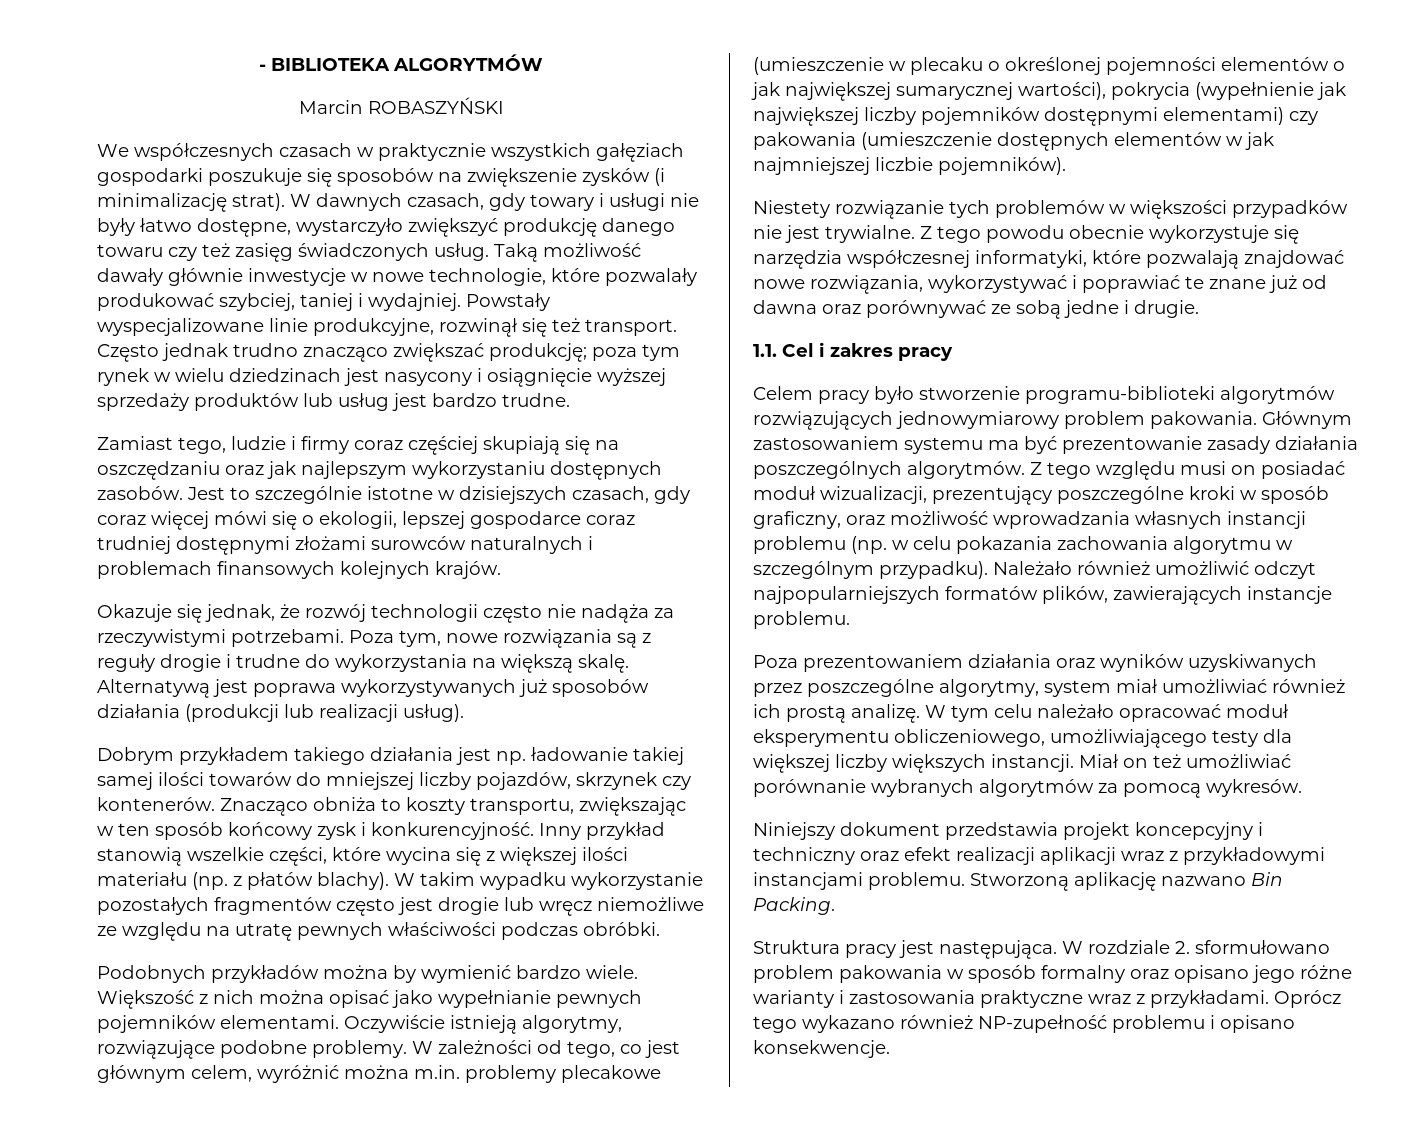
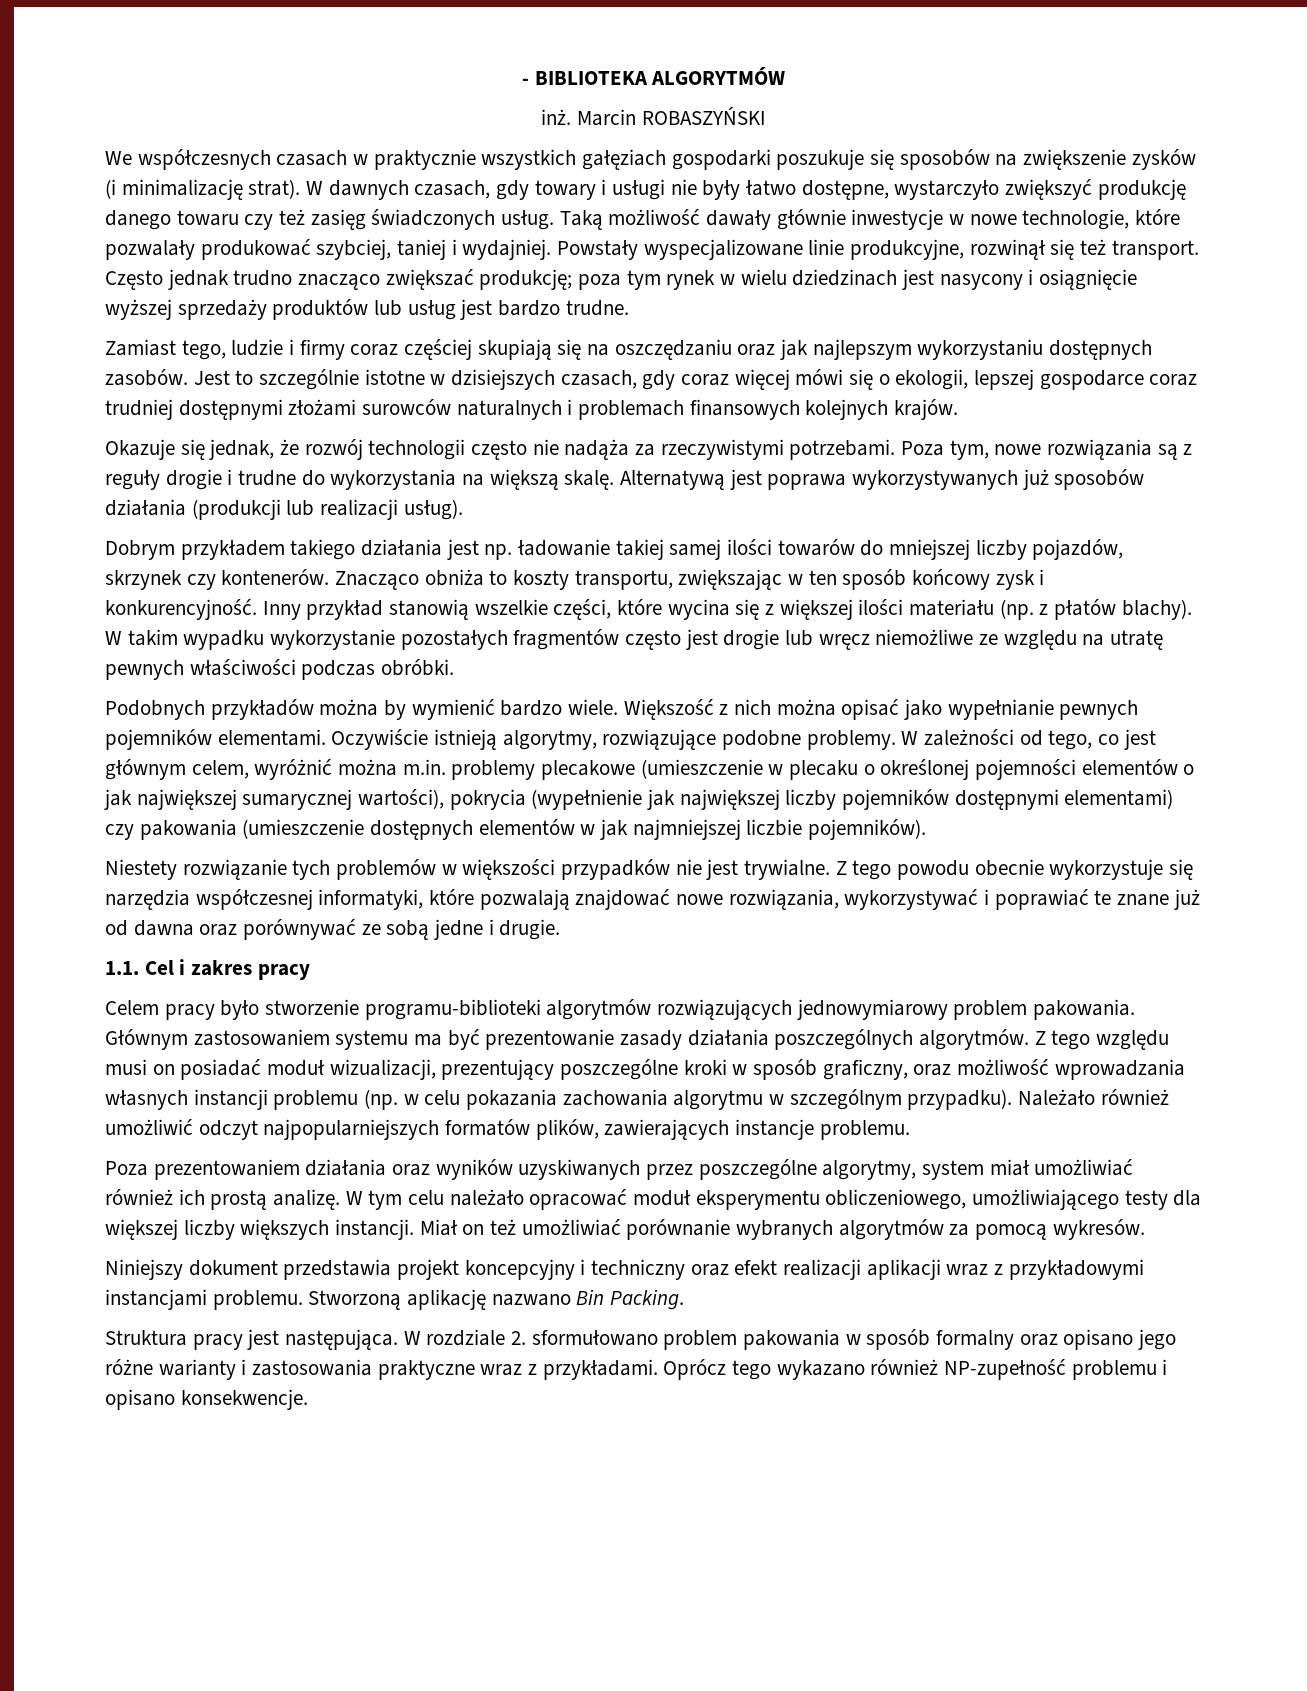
(543, 62) none -> [541,109,572,125] inż.

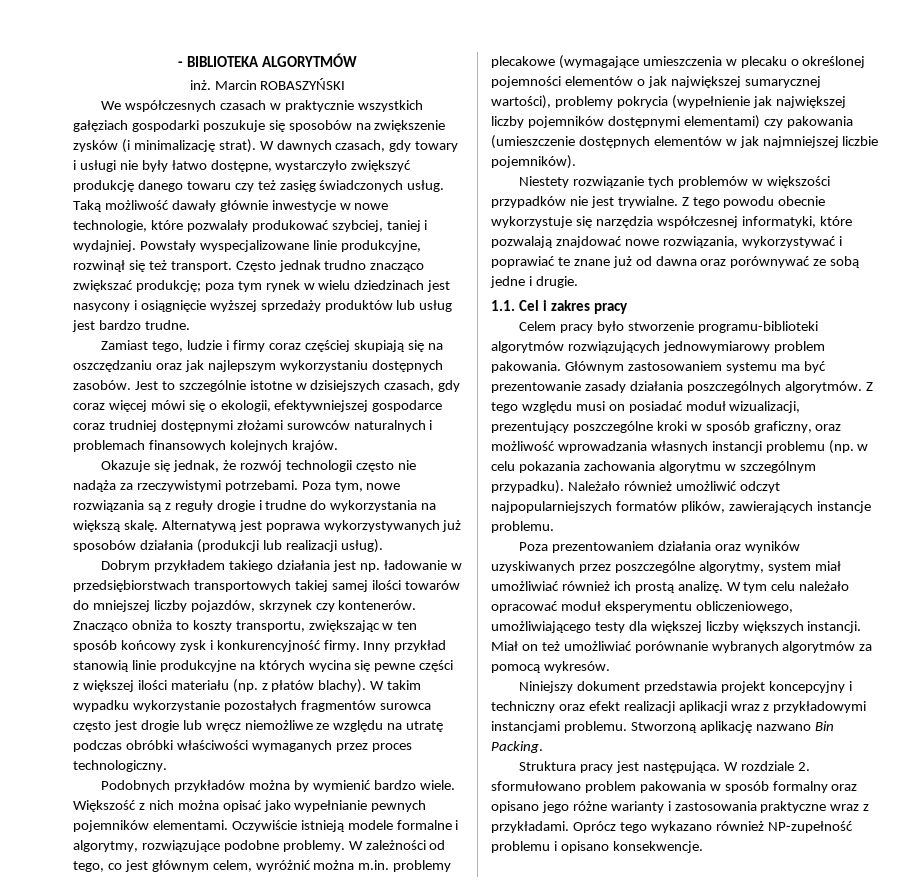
[974,369,1035,390] lepszej -> [274,400,369,412] efektywniejszej
(611, 547) none -> [450,563,462,570] [73,580,291,592] w przedsiębiorstwach transportowych
[105,599,257,620] konkurencyjność. -> [216,640,360,652] konkurencyjność firmy.
[474,599,760,620] wszelkie części, które wycina się -> [131,660,454,672] linie produkcyjne na których wycina się pewne części
(620, 639) none -> [379,703,431,710] surowca
[105,659,455,680] pewnych właściwości podczas obróbki. -> [73,740,412,752] [73,760,167,772] podczas obróbki właściwości wymaganych przez proces technologiczny.
(498, 739) none -> [347,820,459,830] modele formalne i
[640,759,763,779] (umieszczenie -> [558,55,722,69] (wymagające umieszczenia
(445, 799) none -> [554,96,613,108] problemy

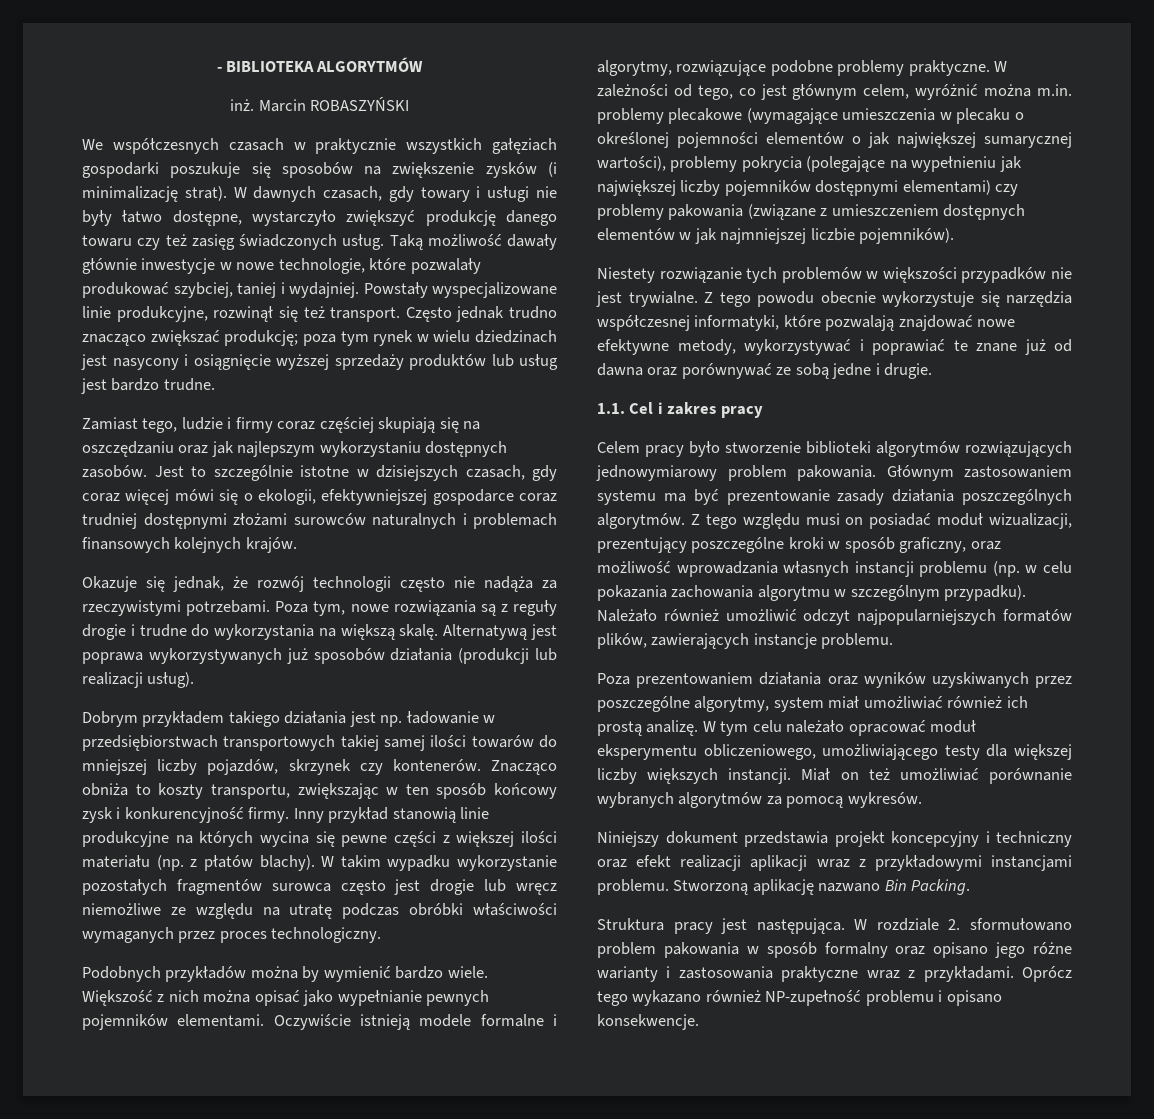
[282,840,345,852] problemy. -> [837,60,990,76] problemy praktyczne.
[671,95,750,109] (wypełnienie -> [806,156,997,172] (polegające na wypełnieniu
[786,116,853,128] [491,135,575,149] pakowania (umieszczenie -> [597,204,939,220] problemy pakowania (związane z umieszczeniem
[662,236,738,248] rozwiązania, -> [597,339,736,355] efektywne metody,
[697,321,818,333] programu-biblioteki -> [806,441,871,454] biblioteki

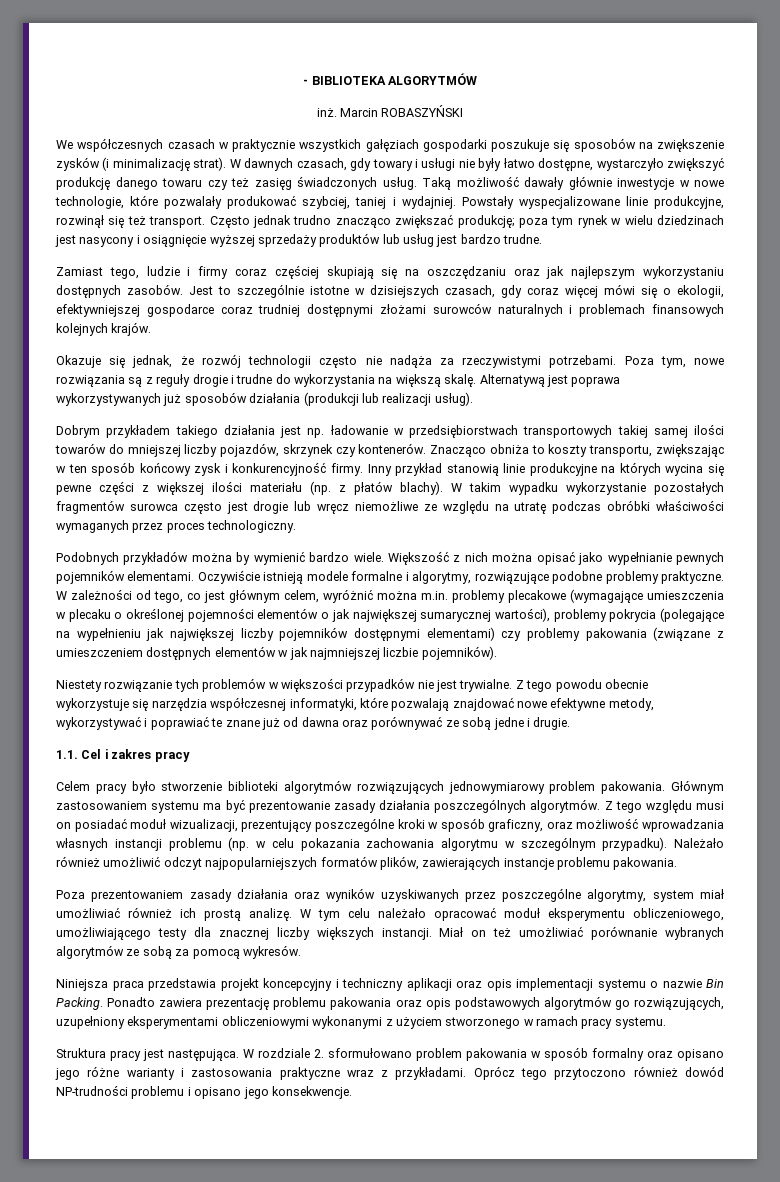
[821,633,894,649] problemu. -> [557,857,678,870] problemu pakowania.
(754, 680) none -> [189,889,232,902] zasady
[1014,744,1072,760] większej -> [218,928,269,940] znacznej
(763, 800) none -> [126,946,172,959] ze sobą
[597,831,738,847] Niniejszy dokument -> [56,979,144,991] Niniejsza praca
[597,855,1072,871] [597,879,971,895] oraz efekt realizacji aplikacji wraz z przykładowymi instancjami problemu. Stworzoną aplikację nazwano Bin Packing. -> [406,978,724,991] [56,996,724,1010] [56,1016,666,1029] aplikacji oraz opis implementacji systemu o nazwie Bin Packing. Ponadto zawiera prezentację problemu pakowania oraz opis podstawowych algorytmów go rozwiązujących, uzupełniony eksperymentami obliczeniowymi wykonanymi z użyciem stworzonego w ramach pracy systemu.
[632,990,862,1006] wykazano również NP-zupełność -> [554,1066,724,1080] [56,1085,128,1096] przytoczono również dowód NP-trudności
(1002, 998) none -> [243,1087,269,1099] jego

